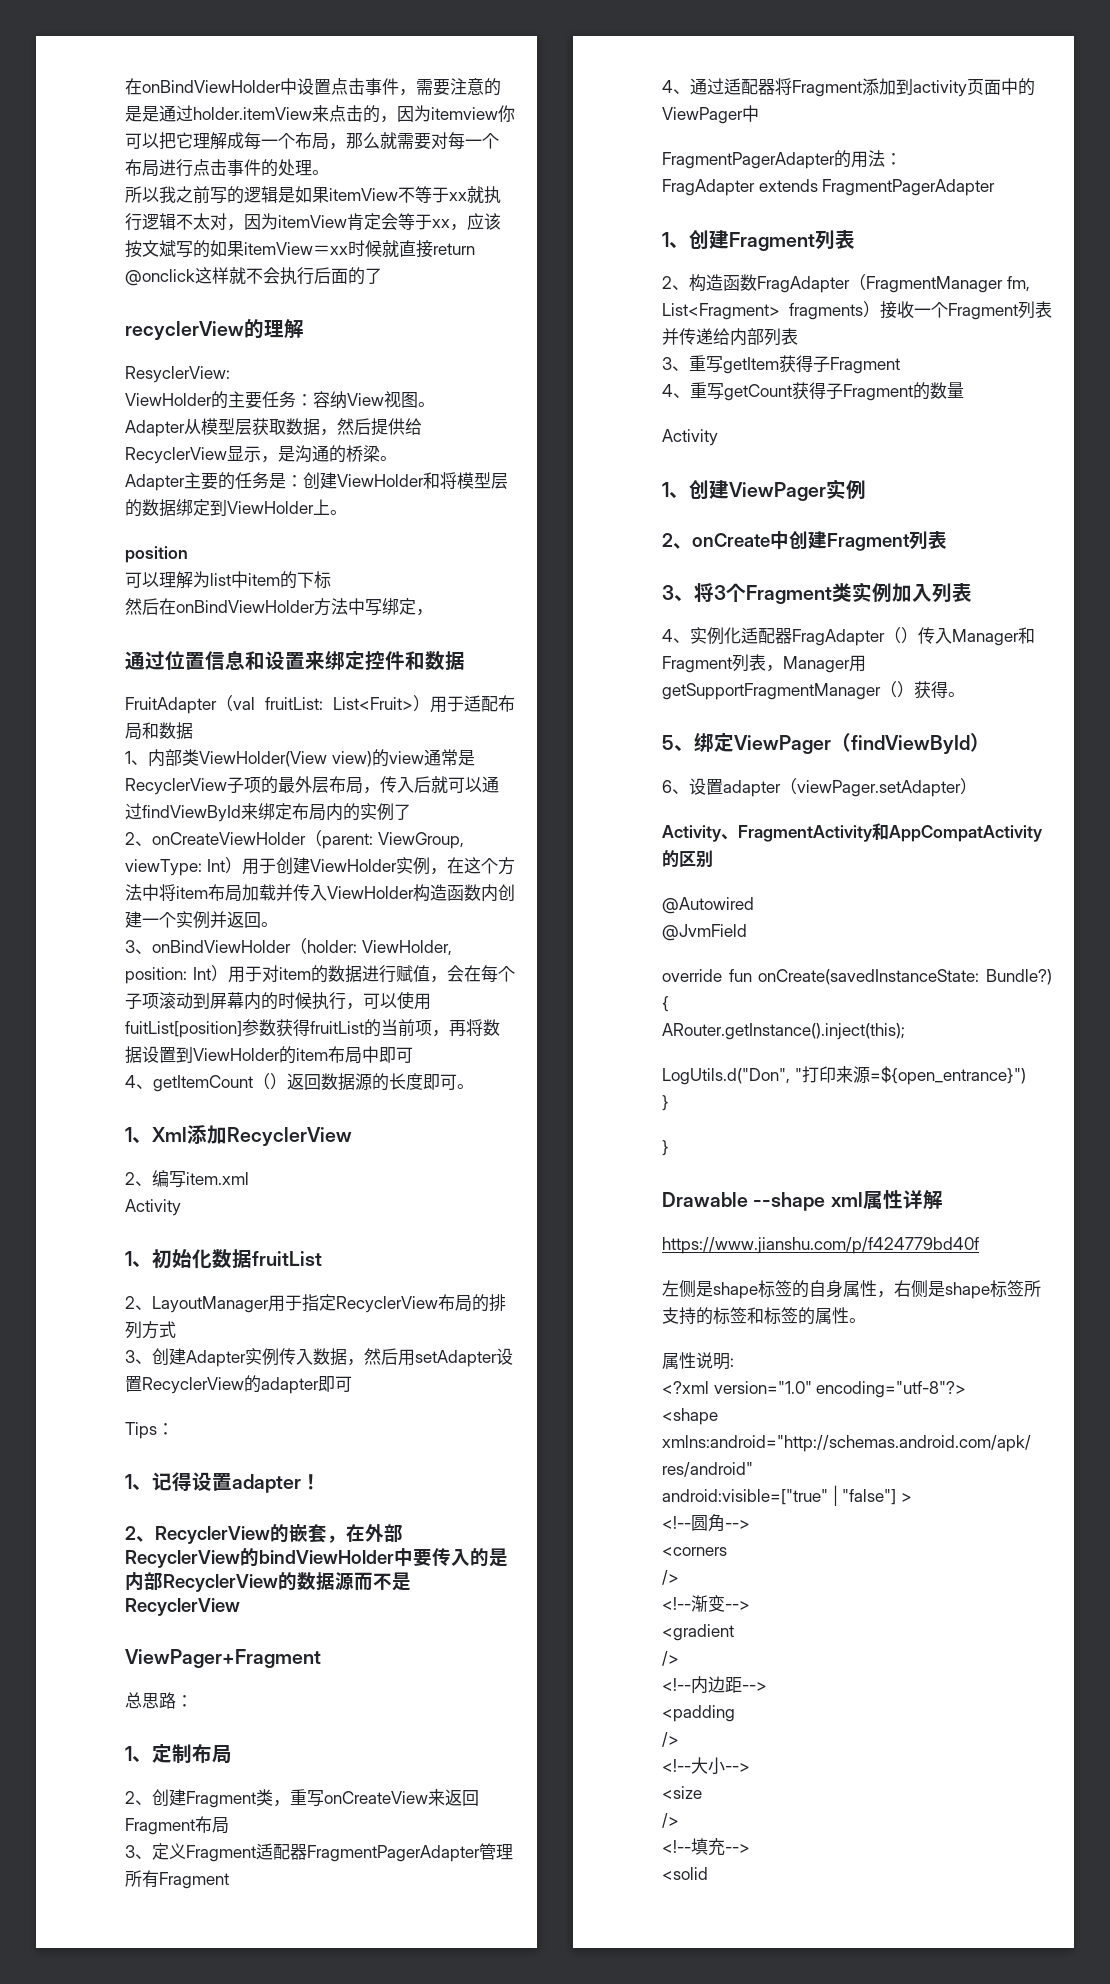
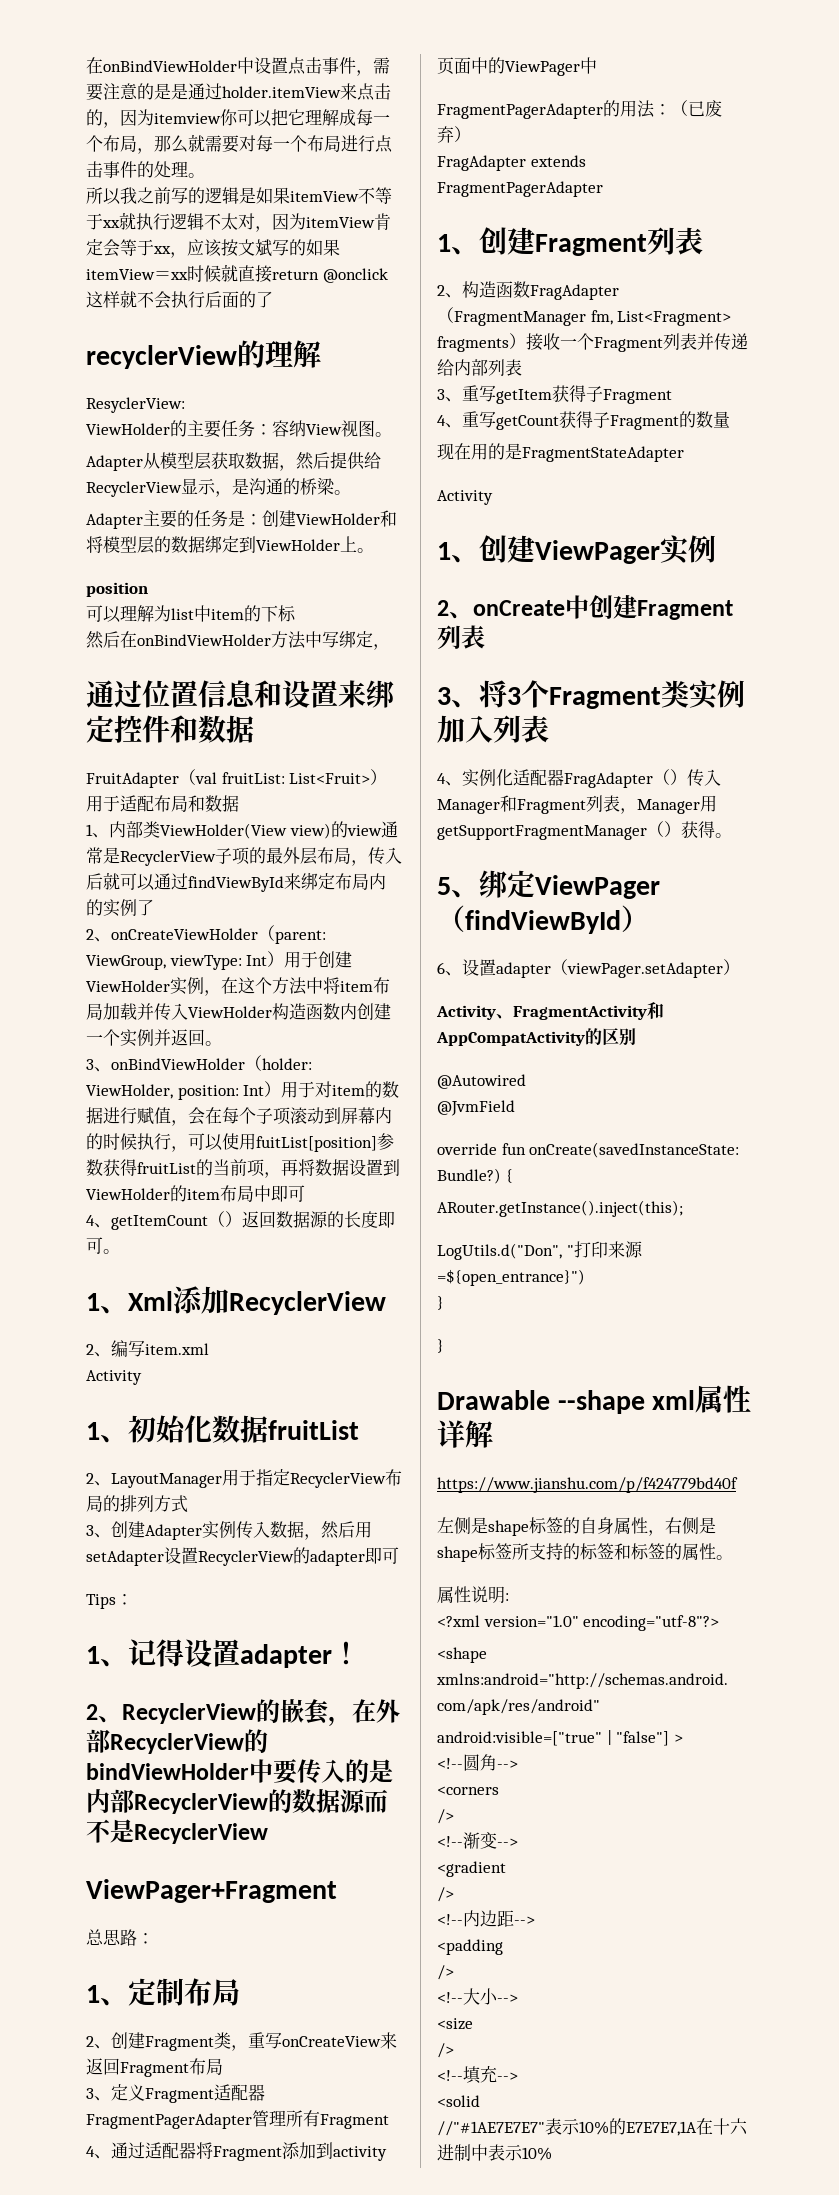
(902, 159) none -> [671,100,722,117] [437,126,471,143] （已废弃）
(964, 390) none -> [437,443,684,462] // 现在用的是FragmentStateAdapter
(708, 1873) none -> [437,2118,748,2136] [437,2144,552,2161] // //"#1AE7E7E7"表示10%的E7E7E7,1A在十六进制中表示10%

